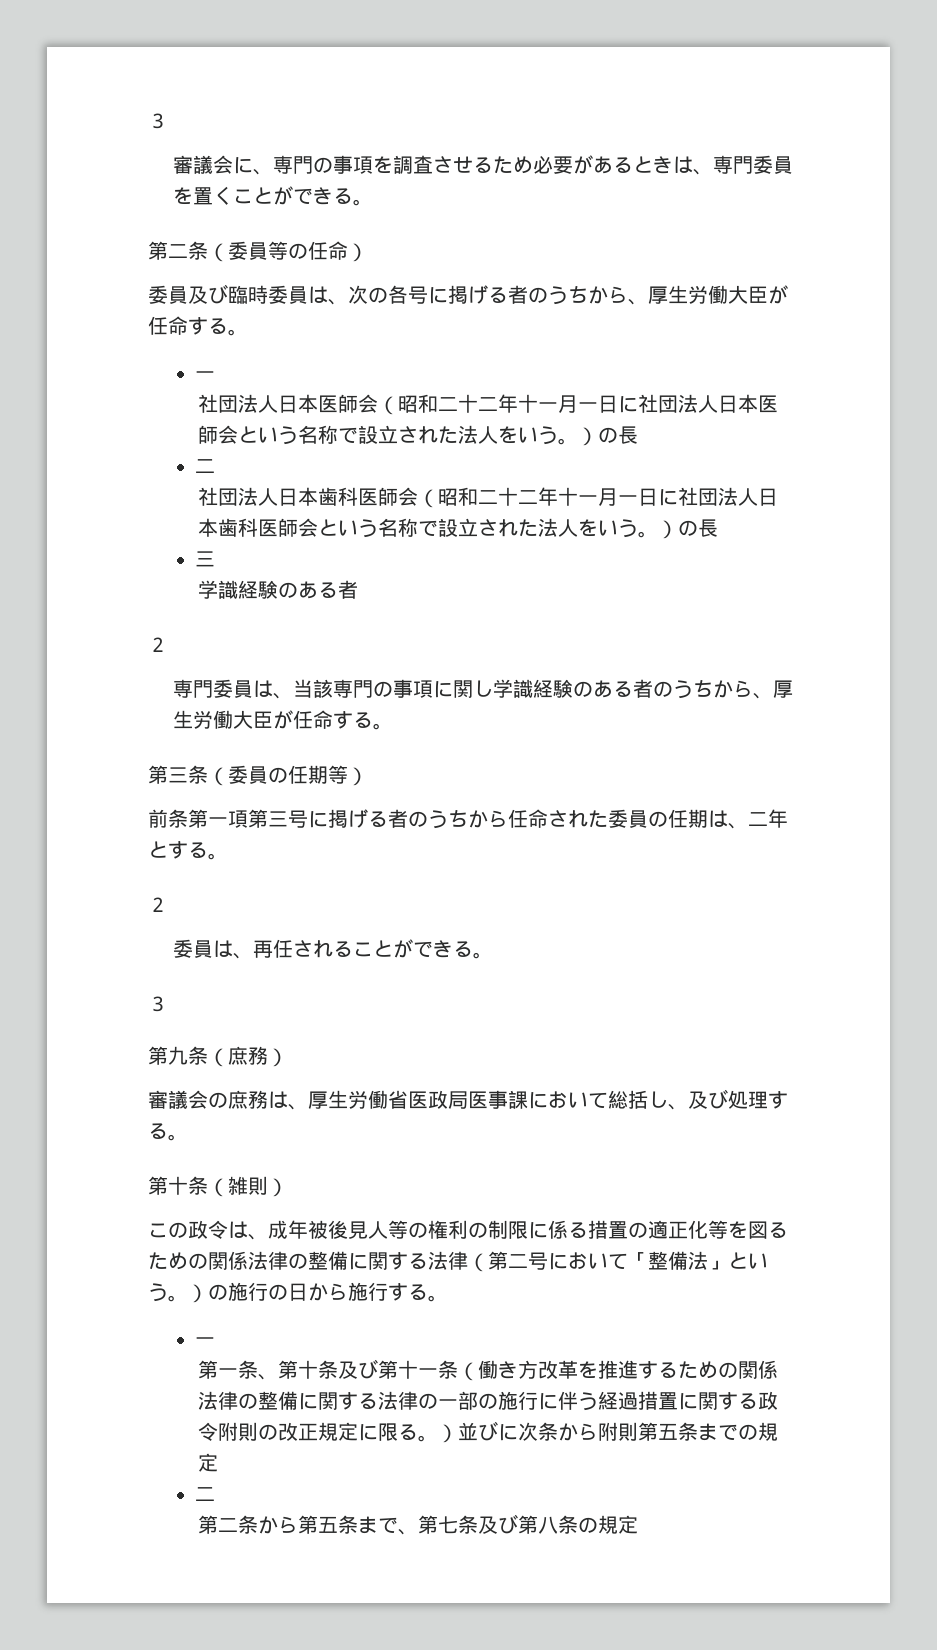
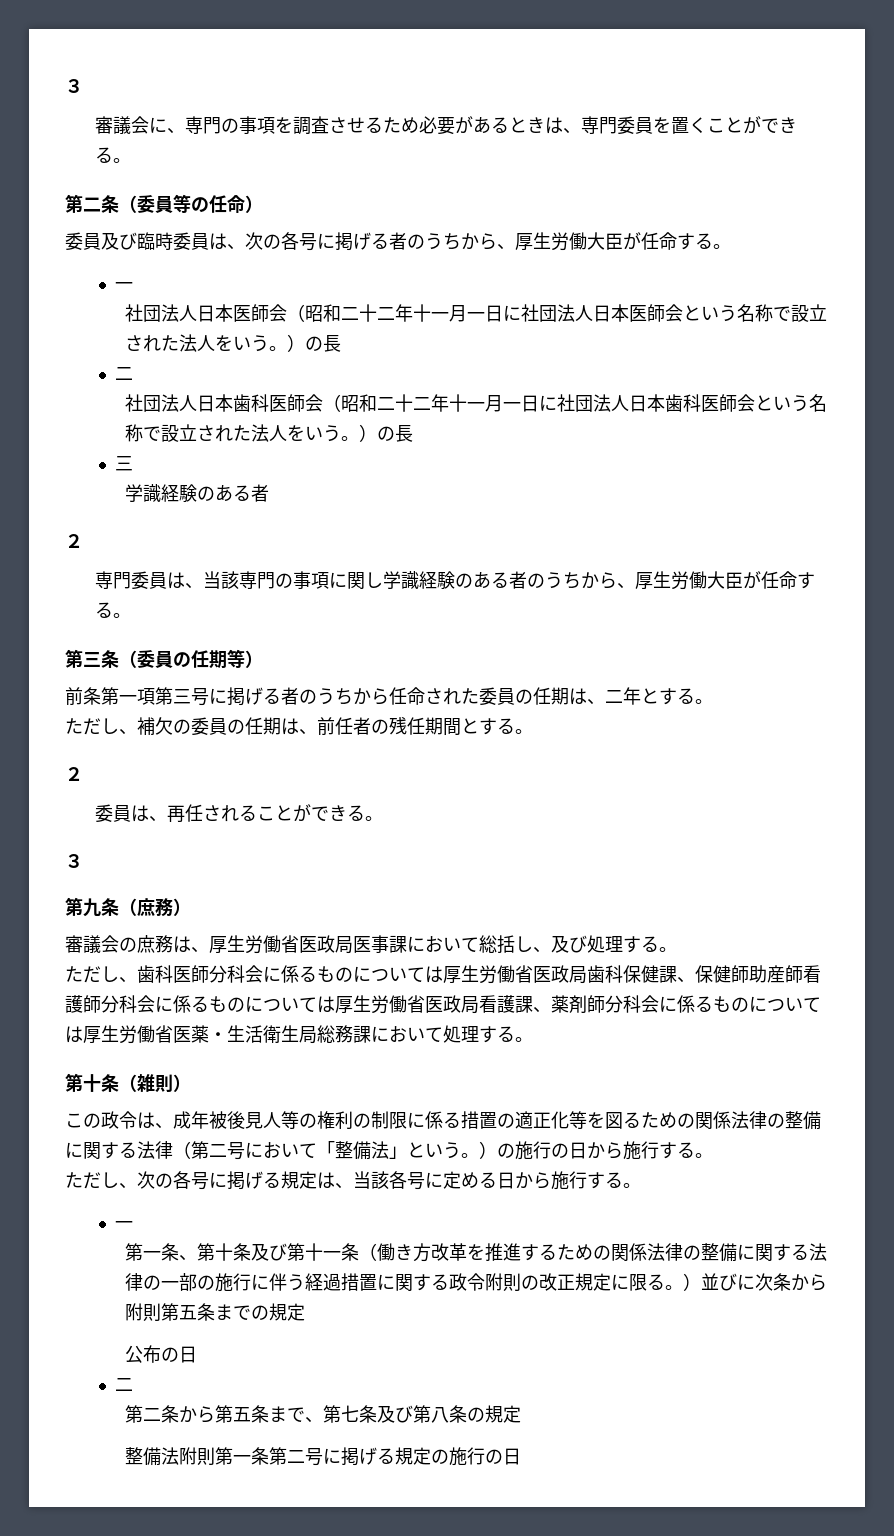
(228, 856) none -> [65,717,533,736] // ただし、補欠の委員の任期は、前任者の残任期間とする。
(188, 1137) none -> [65,965,821,984] [65,995,821,1014] [65,1025,533,1044] // ただし、歯科医師分科会に係るものについては厚生労働省医政局歯科保健課、保健師助産師看護師分科会に係るものについては厚生労働省医政局看護課、薬剤師分科会に係るものについては厚生労働省医薬・生活衛生局総務課において処理する。
(448, 1298) none -> [65,1171,641,1190] // ただし、次の各号に掲げる規定は、当該各号に定める日から施行する。
(218, 1462) none -> [125,1345,198,1363] // 公布の日
(638, 1524) none -> [125,1447,522,1466] // 整備法附則第一条第二号に掲げる規定の施行の日

